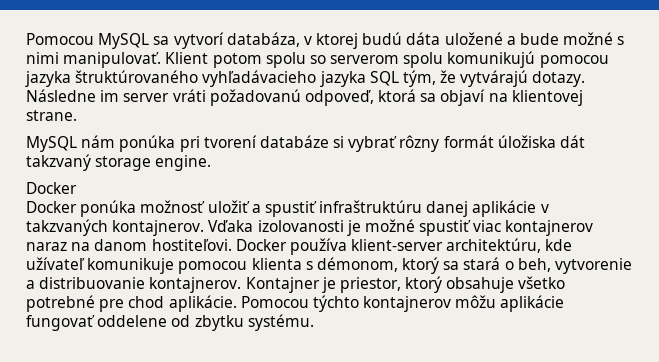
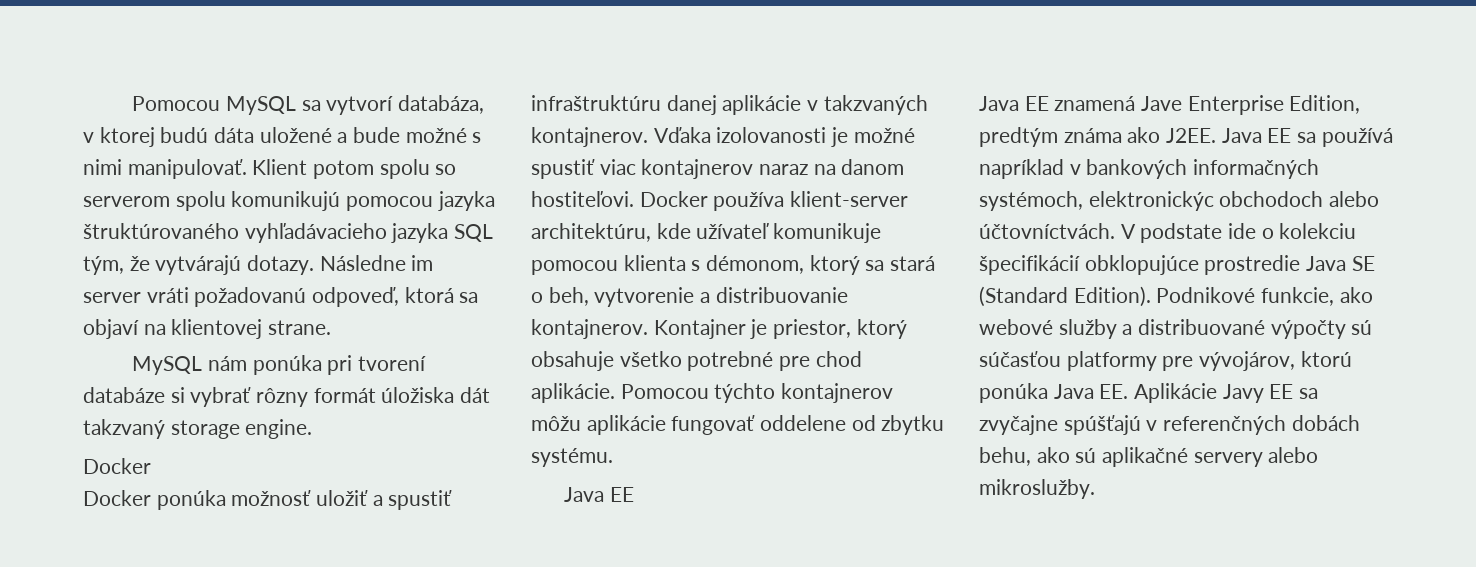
(314, 322) none -> [564,487,634,502] [979,95,1361,115] [979,127,1393,147] [979,159,1320,179] [979,191,1380,211] [979,223,1357,243] [979,255,1375,275] [979,286,1373,307] [979,319,1373,339] [979,351,1352,371] [979,383,1319,403] [979,415,1360,435] [979,447,1319,467] [979,479,1095,499] // Java EE // Java EE znamená Jave Enterprise Edition, predtým známa ako J2EE. Java EE sa používá napríklad v bankových informačných systémoch, elektronickýc obchodoch alebo účtovníctvách. V podstate ide o kolekciu špecifikácií obklopujúce prostredie Java SE (Standard Edition). Podnikové funkcie, ako webové služby a distribuované výpočty sú súčasťou platformy pre vývojárov, ktorú ponúka Java EE. Aplikácie Javy EE sa zvyčajne spúšťajú v referenčných dobách behu, ako sú aplikačné servery alebo mikroslužby.

